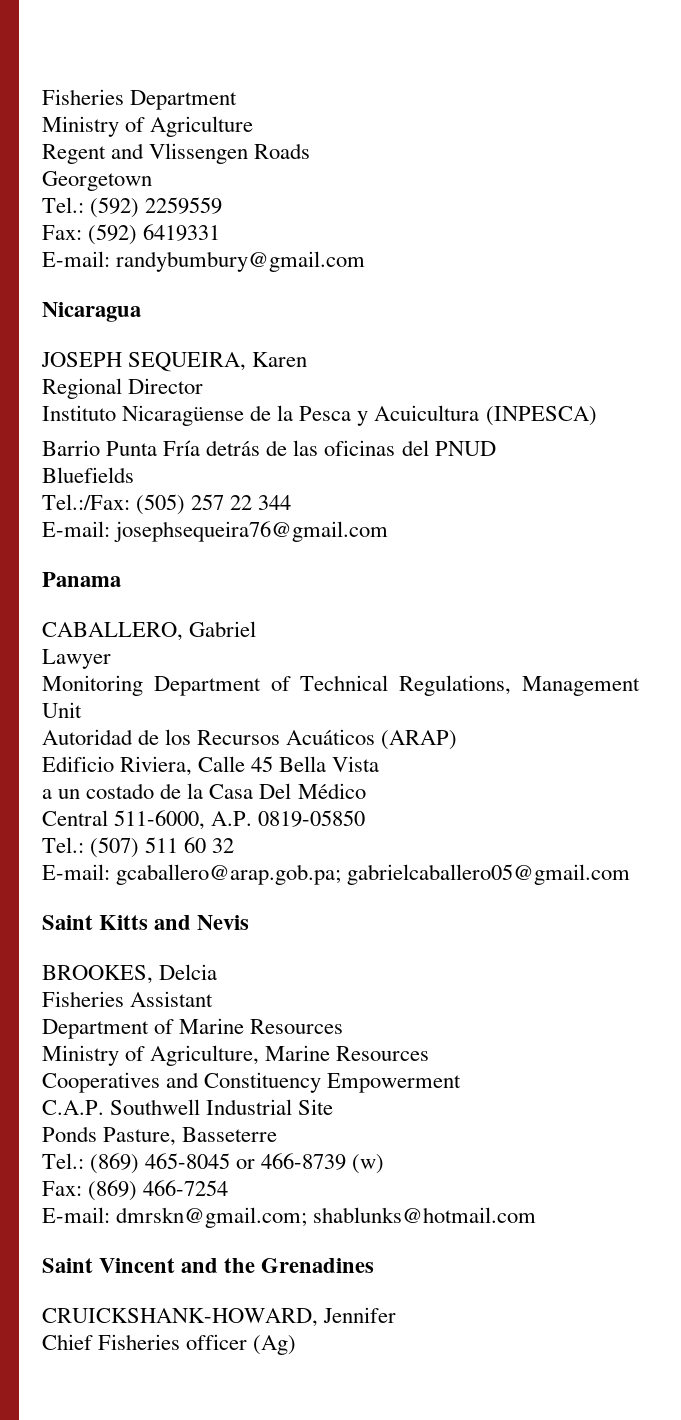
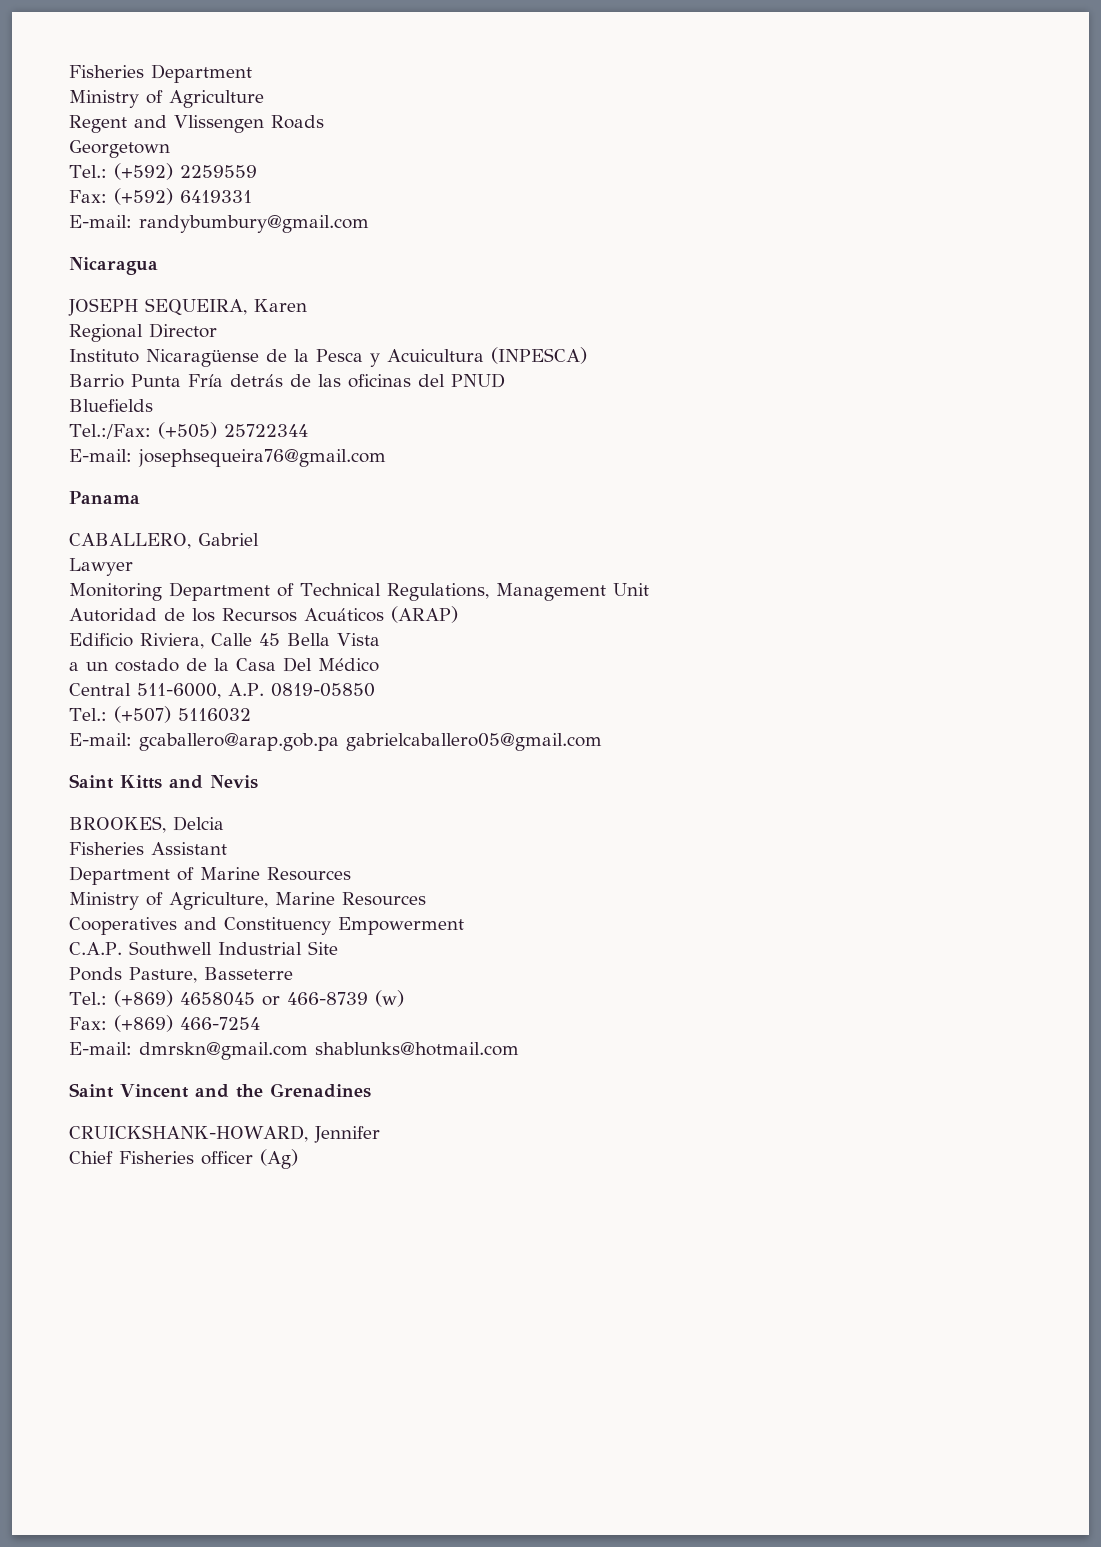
[90,197,140,218] (592) -> [113,163,173,180] (+592)
[88,224,138,245] (592) -> [114,188,173,205] (+592)
[136,494,292,515] (505) 257 22 344 -> [157,422,308,439] (+505) 25722344
[90,837,235,858] [42,864,342,885] (507) 511 60 32 // E-mail: gcaballero@arap.gob.pa; -> [113,706,251,723] [69,733,339,751] (+507) 5116032 // E-mail: gcaballero@arap.gob.pa
[90,1153,231,1174] (869) 465-8045 -> [113,990,255,1007] (+869) 4658045
[88,1180,138,1201] (869) -> [114,1015,173,1032] (+869)
[116,1207,308,1228] dmrskn@gmail.com; -> [139,1042,308,1060] dmrskn@gmail.com

